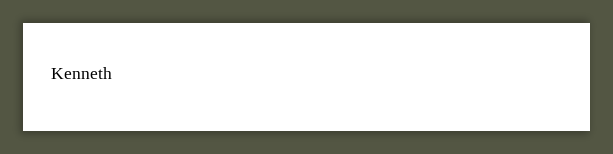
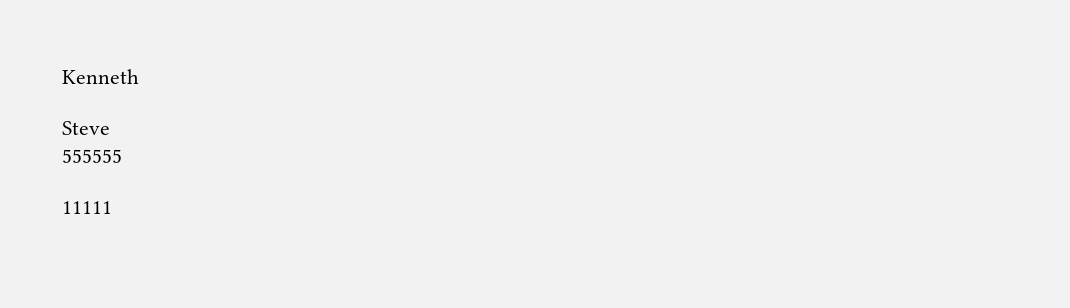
(112, 73) none -> [62,121,110,135] [62,149,122,163] [62,201,112,214] // Steve // 555555 // 11111

